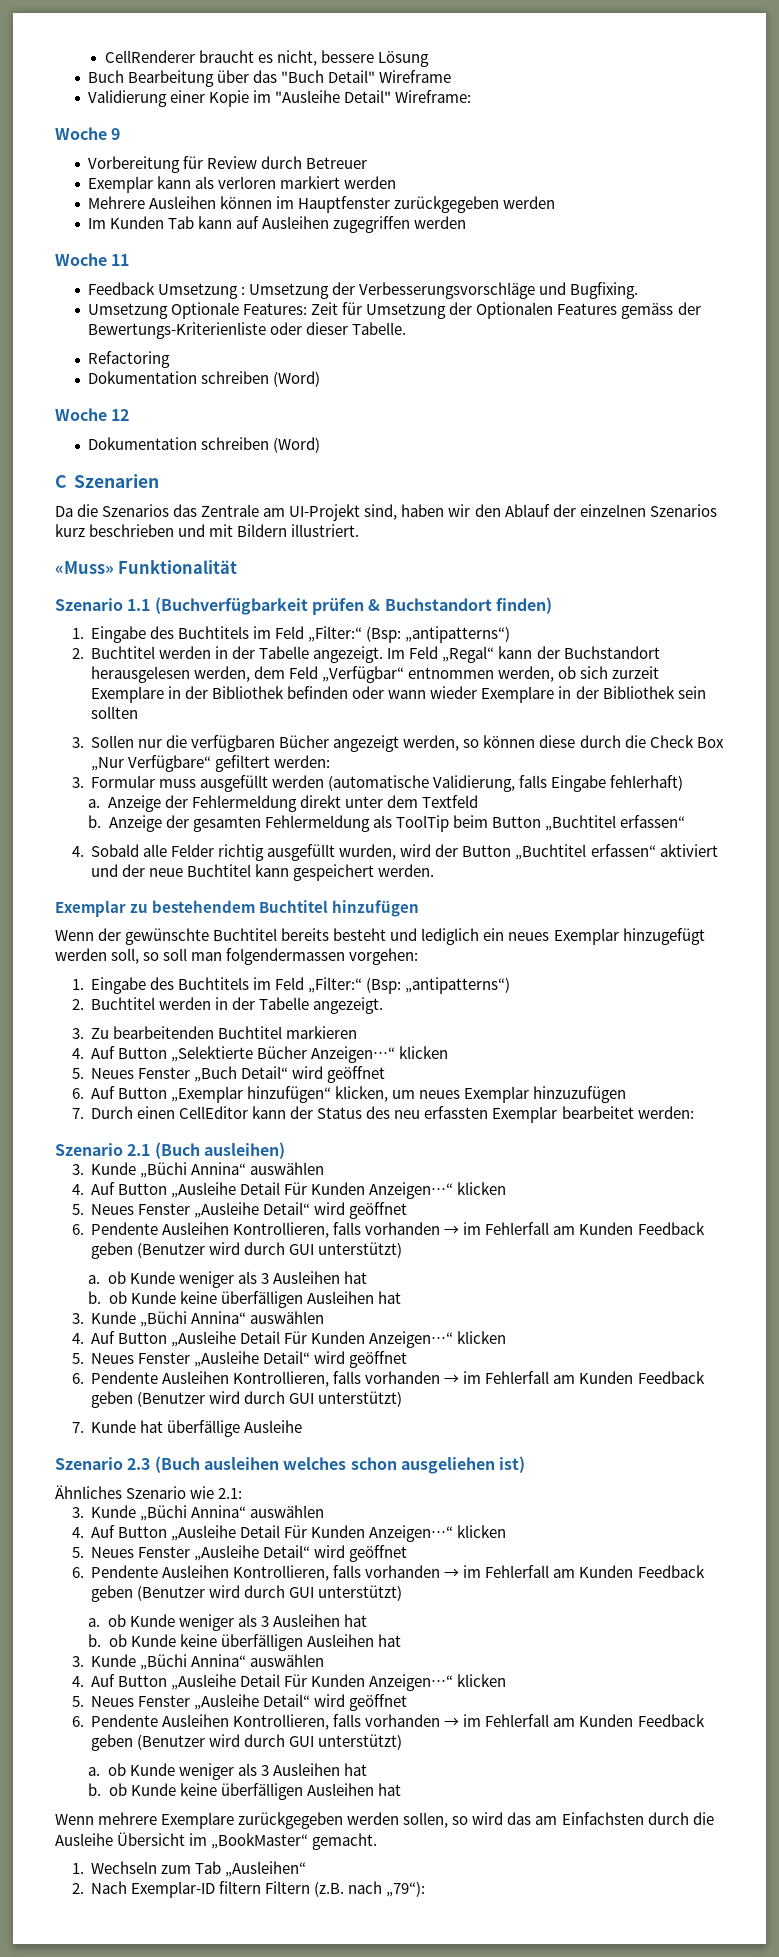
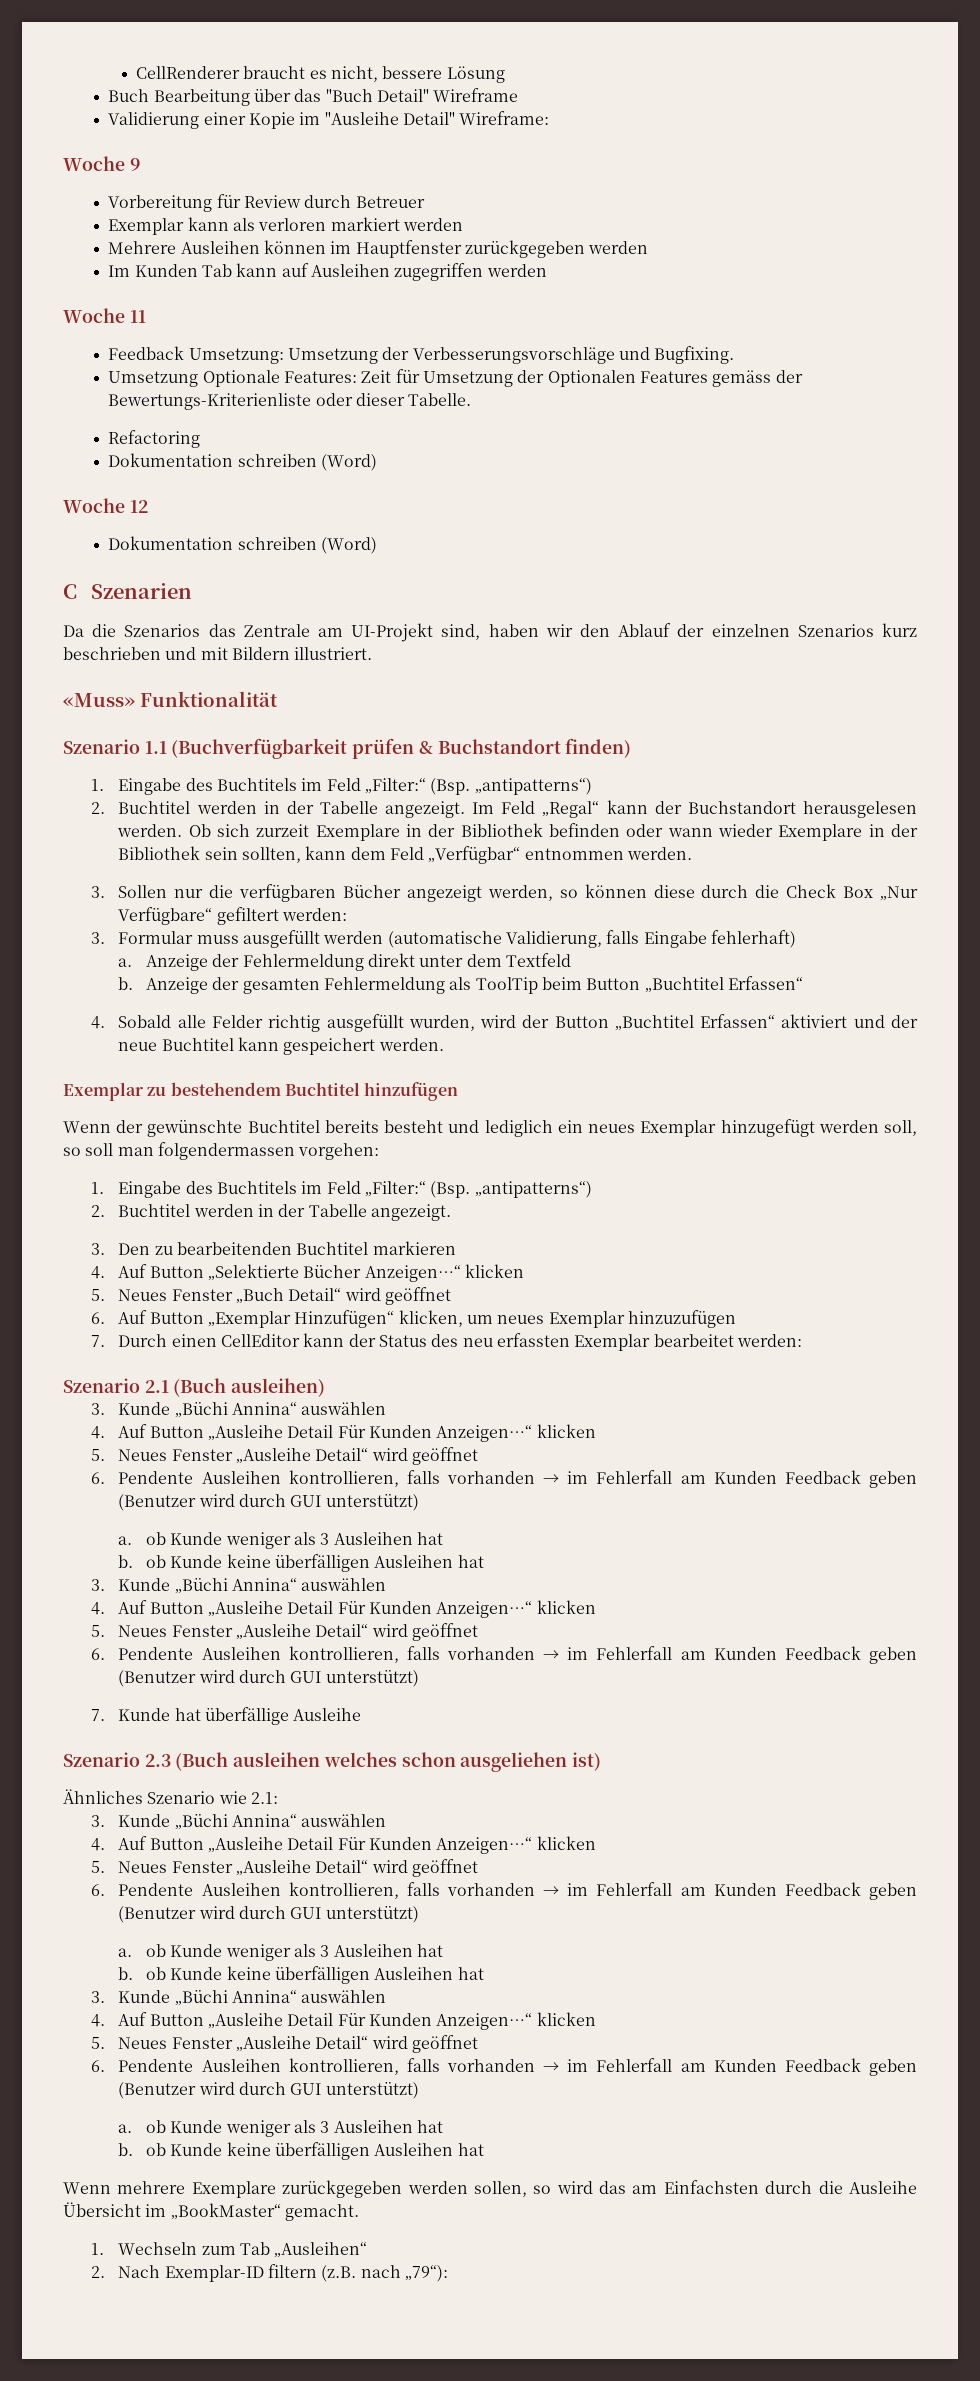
[158,283,246,299] Umsetzung : -> [188,348,284,364] Umsetzung:
[366,626,402,643] (Bsp: -> [430,778,471,795] (Bsp.
[194,666,577,683] werden, dem Feld „Verfügbar“ entnommen werden, ob -> [117,824,211,837] werden. Ob
[91,706,139,719] sollten -> [242,846,692,864] sollten, kann dem Feld „Verfügbar“ entnommen werden.
[619,815,685,828] erfassen“ -> [727,976,803,990] Erfassen“
[590,844,656,857] erfassen“ -> [700,1014,776,1028] Erfassen“
[366,977,402,994] (Bsp: -> [430,1181,471,1198] (Bsp.
[91,1028,110,1039] Zu -> [118,1243,173,1255] Den zu
[247,1086,332,1103] hinzufügen“ -> [294,1310,395,1328] Hinzufügen“
[233,1222,330,1238] Kontrollieren, -> [288,1470,399,1487] kontrollieren,
[233,1371,330,1387] Kontrollieren, -> [288,1646,399,1663] kontrollieren,
[233,1565,330,1581] Kontrollieren, -> [288,1882,399,1899] kontrollieren,
[233,1714,330,1730] Kontrollieren, -> [288,2058,399,2075] kontrollieren,
[265,1881,311,1894] Filtern -> (318, 2271) none

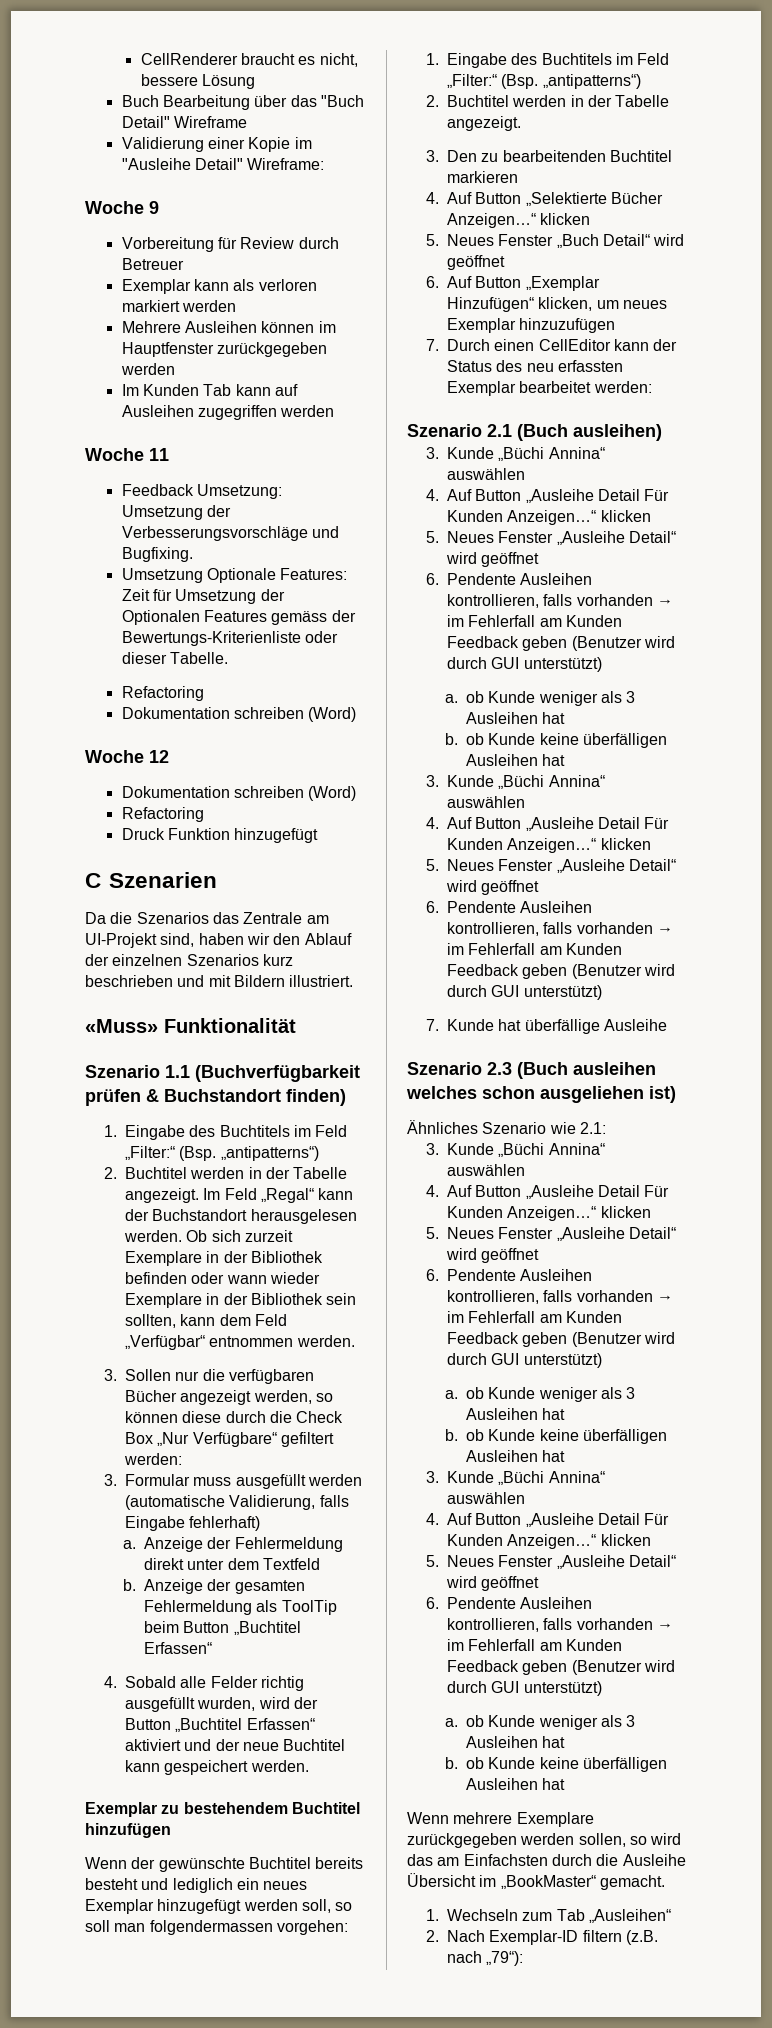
(377, 545) none -> [121,807,204,822] [121,828,319,843] // Refactoring // Druck Funktion hinzugefügt

